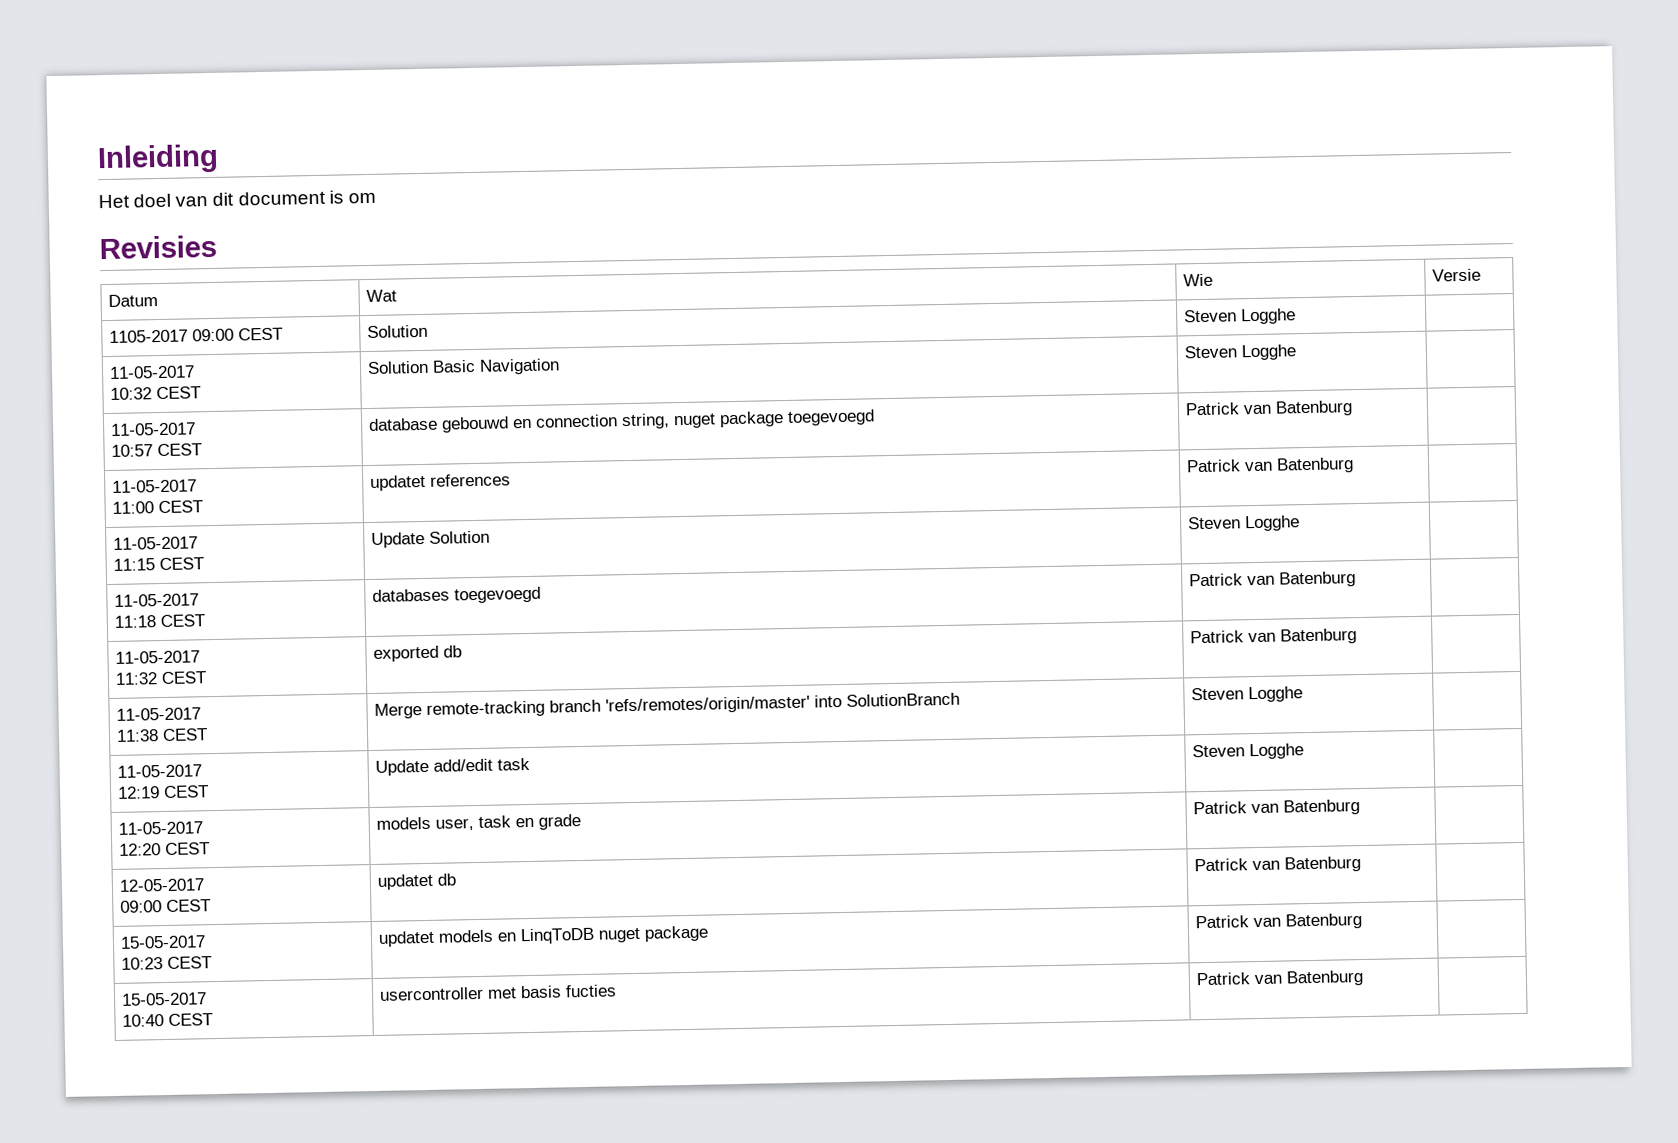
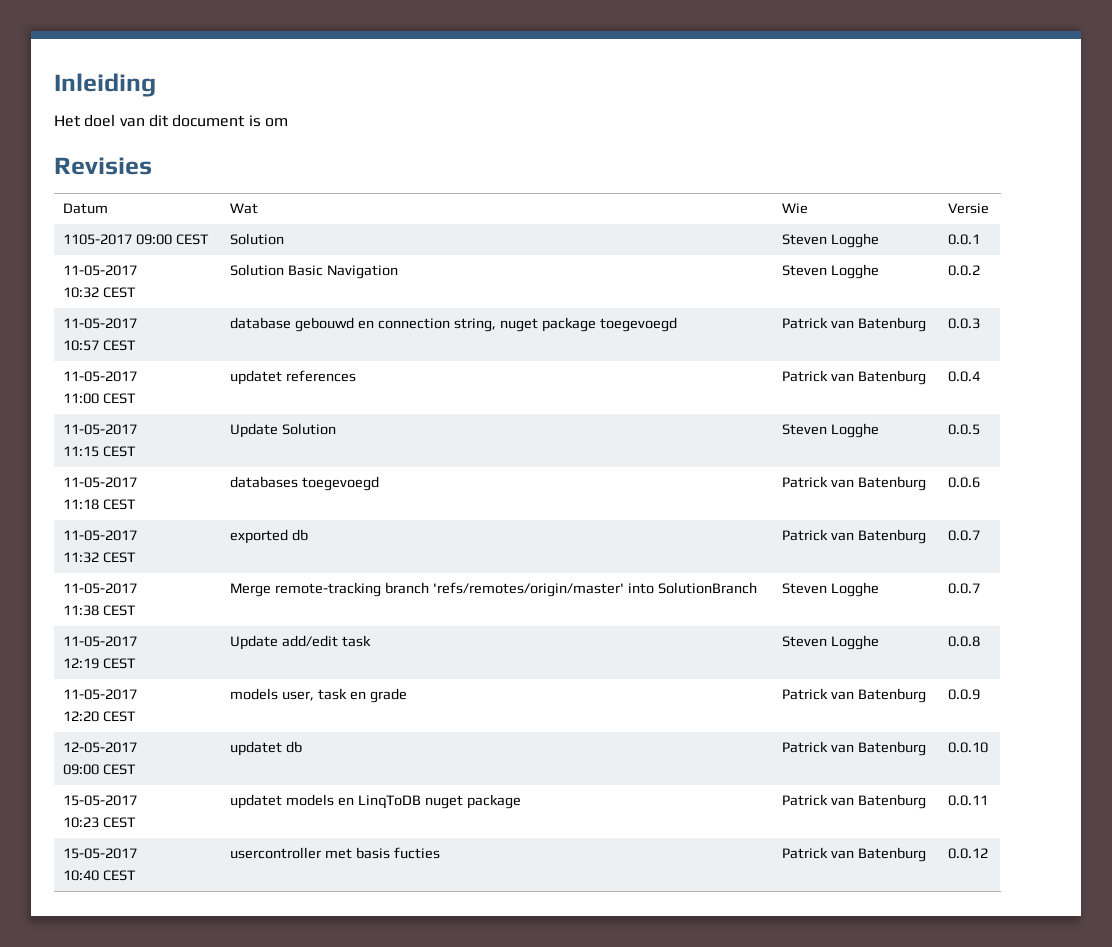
(1297, 316) none -> [948,234,981,245] 0.0.1
(1298, 352) none -> [948,265,981,276] 0.0.2
(1354, 408) none -> [948,318,981,329] 0.0.3
(1355, 465) none -> [948,371,981,382] 0.0.4
(1301, 523) none -> [948,424,981,435] 0.0.5
(1357, 579) none -> [948,477,981,488] 0.0.6
(1358, 636) none -> [948,530,981,541] 0.0.7
(1304, 694) none -> [948,583,981,594] 0.0.7
(1305, 751) none -> [948,636,981,647] 0.0.8
(1361, 807) none -> [948,689,981,700] 0.0.9
(1362, 864) none -> [948,742,989,753] 0.0.10
(1363, 921) none -> [948,795,989,806] 0.0.11
(1365, 978) none -> [948,848,989,859] 0.0.12

